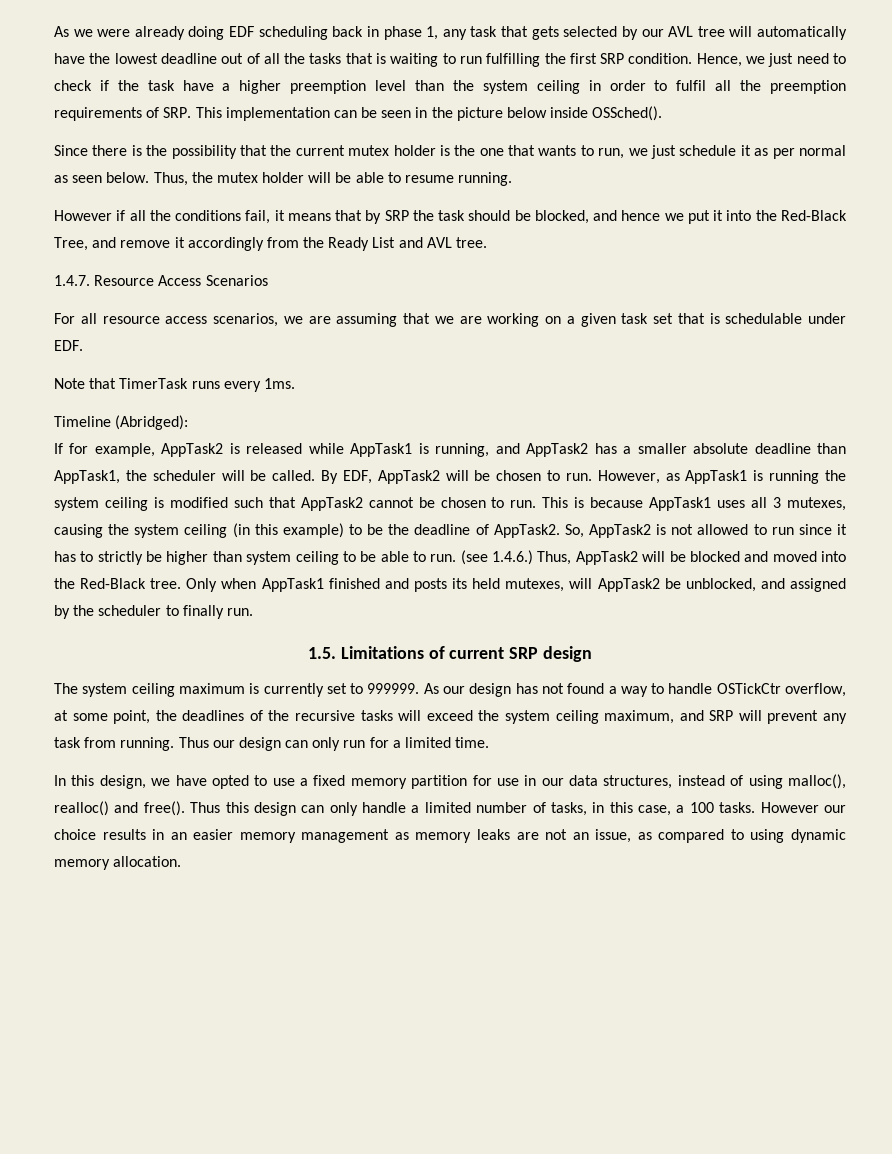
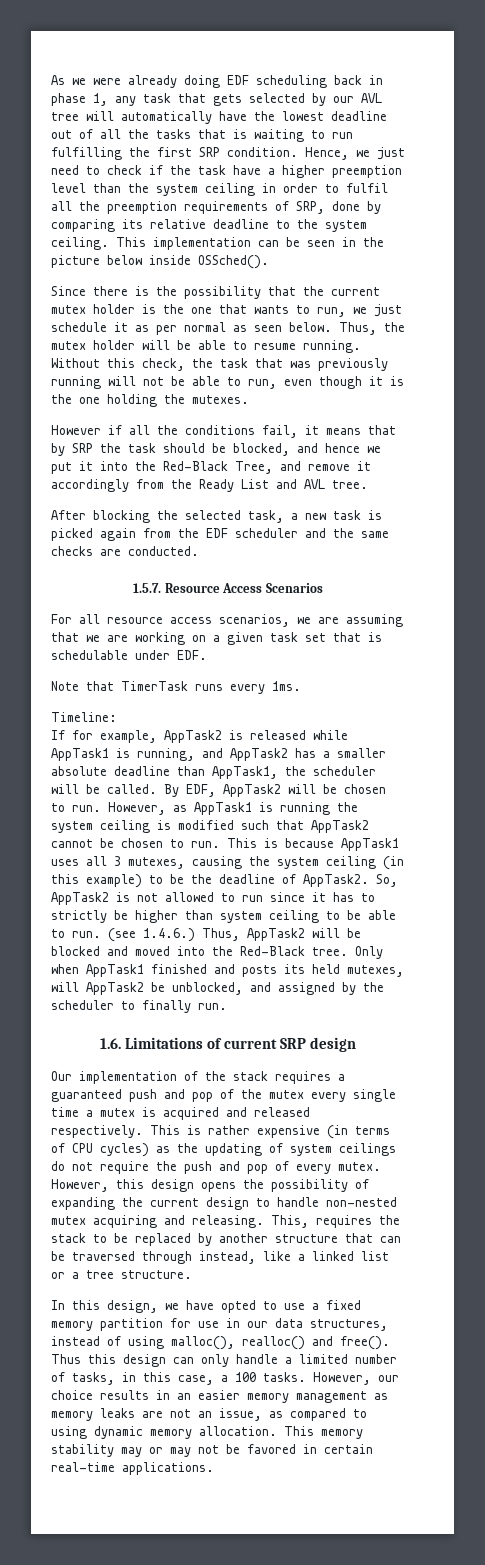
[163,107,192,118] SRP. -> [296,201,381,214] [51,219,367,232] [51,237,109,250] SRP, done by comparing its relative deadline to the system ceiling.
(513, 179) none -> [51,358,388,371] [51,376,404,389] [51,394,249,407] Without this check, the task that was previously running will not be able to run, even though it is the one holding the mutexes.
[54,275,90,286] 1.4.7. -> [51,510,382,523] [51,528,389,541] [51,546,199,556] [133,583,162,593] After blocking the selected task, a new task is picked again from the EDF scheduler and the same checks are conducted. // 1.5.7.
[54,415,189,430] Timeline (Abridged): -> [51,712,117,722] Timeline:
[308,647,337,659] 1.5. -> [99,1038,121,1049] 1.6.
[54,683,846,697] [54,710,847,724] [54,737,490,751] The system ceiling maximum is currently set to 999999. As our design has not found a way to handle OSTickCtr overflow, at some point, the deadlines of the recursive tasks will exceed the system ceiling maximum, and SRP will prevent any task from running. Thus our design can only run for a limited time. -> [51,1071,345,1084] [51,1089,396,1102] [51,1107,310,1120] [51,1125,390,1139] [51,1143,396,1157] [51,1161,381,1174] [51,1179,369,1192] [51,1197,397,1210] [51,1215,400,1228] [51,1233,401,1246] [51,1251,389,1264] [51,1270,192,1279] Our implementation of the stack requires a guaranteed push and pop of the mutex every single time a mutex is acquired and released respectively. This is rather expensive (in terms of CPU cycles) as the updating of system ceilings do not require the push and pop of every mutex. However, this design opens the possibility of expanding the current design to handle non-nested mutex acquiring and releasing. This, requires the stack to be replaced by another structure that can be traversed through instead, like a linked list or a tree structure.
[760,802,819,813] However -> [313,1372,371,1385] However,
(182, 861) none -> [284,1426,363,1439] [51,1444,373,1457] [51,1462,214,1475] This memory stability may or may not be favored in certain real-time applications.

